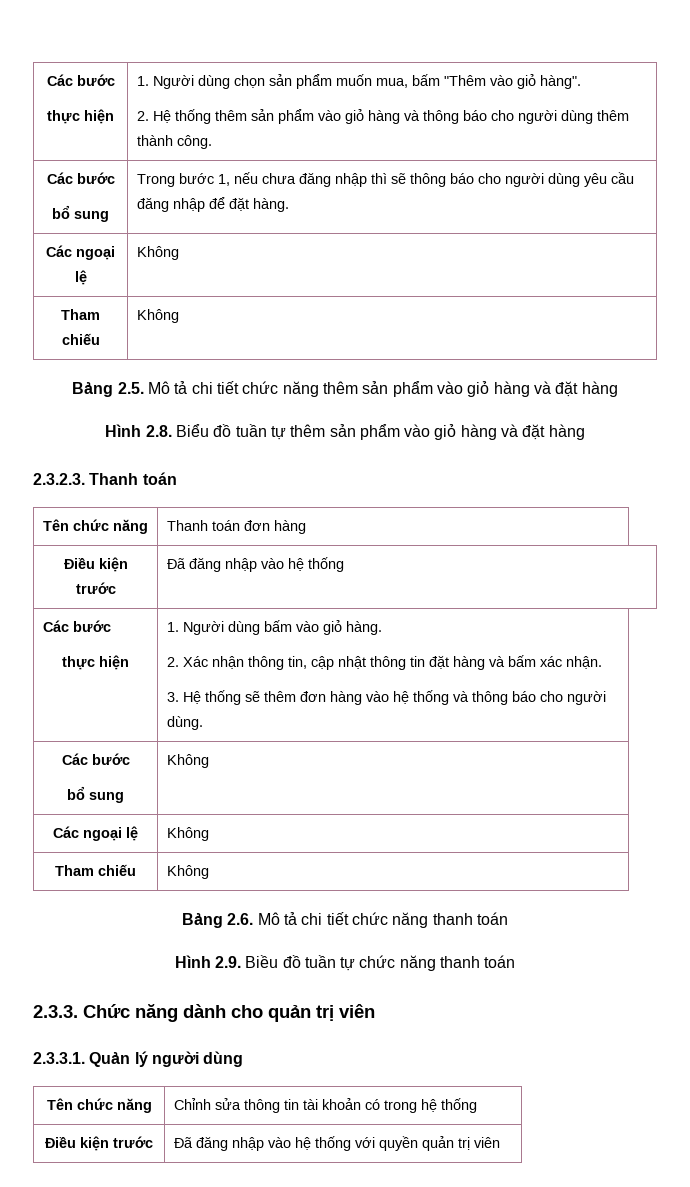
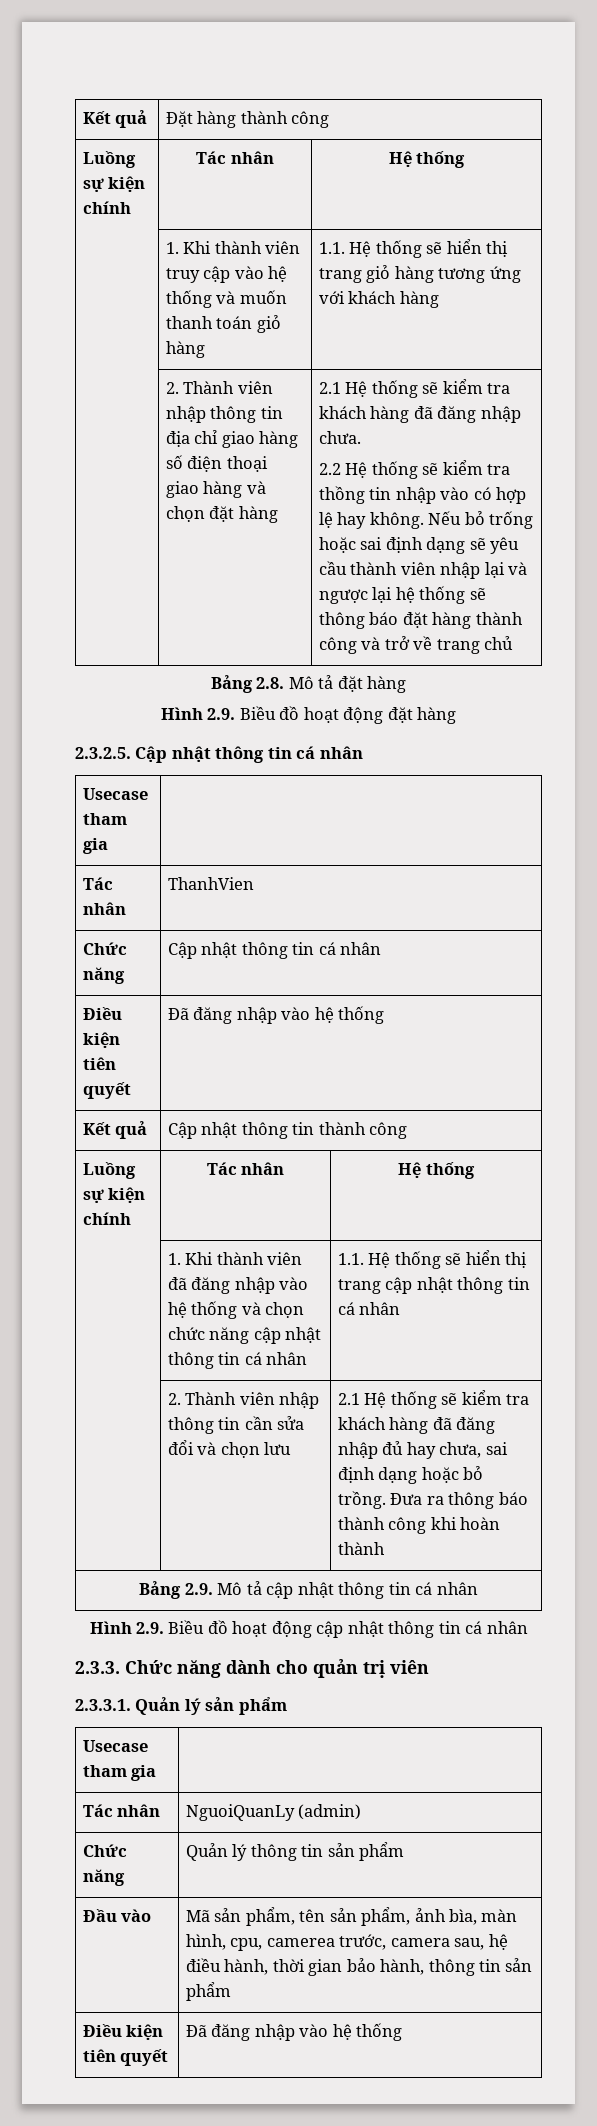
[46,74,115,86] [47,109,114,124] [136,74,581,89] [136,109,629,124] [136,135,212,149] [46,172,115,184] [52,205,109,222] [136,172,634,187] [136,197,289,212] [46,245,115,260] [74,270,87,285] [136,246,179,260] [61,309,100,320] [61,333,100,345] [136,309,179,323] [72,381,618,397] [105,424,585,440] [33,472,177,485] [43,519,148,534] [166,520,306,534] [63,557,128,572] [75,582,116,594] Các bước // thực hiện | 1. Người dùng chọn sản phẩm muốn mua, bấm "Thêm vào giỏ hàng". // 2. Hệ thống thêm sản phẩm vào giỏ hàng và thông báo cho người dùng thêm thành công. // Các bước // bổ sung | Trong bước 1, nếu chưa đăng nhập thì sẽ thông báo cho người dùng yêu cầu đăng nhập để đặt hàng. // Các ngoại lệ | Không // Tham chiếu | Không // Bảng 2.5. Mô tả chi tiết chức năng thêm sản phẩm vào giỏ hàng và đặt hàng // Hình 2.8. Biểu đồ tuần tự thêm sản phẩm vào giỏ hàng và đặt hàng // 2.3.2.3. Thanh toán // Tên chức năng | Thanh toán đơn hàng // Điều kiện trước -> [82,110,148,128] [165,111,330,128] [82,151,136,168] [82,176,146,192] [82,201,131,214] [196,151,274,164] [388,151,466,168] [165,241,301,254] [165,266,288,283] [165,290,287,308] [165,315,281,333] [165,341,205,358] [318,239,509,258] [318,265,521,283] [318,291,439,308] [165,381,273,394] [165,406,283,423] [165,430,299,448] [165,455,268,472] [165,481,266,498] [165,506,278,523] [318,379,511,398] [318,406,521,423] [318,431,361,444] [318,460,511,479] [318,486,527,504] [318,511,534,529] [318,537,520,554] [318,561,528,579] [318,586,486,604] [318,612,523,629] [318,636,514,654] [210,675,407,693] [160,706,457,724] [75,746,363,763] [82,788,148,800] [82,813,127,825] [82,838,108,854] [82,877,113,890] [82,902,126,915] [167,877,254,890] [82,942,127,955] [82,967,125,984] [167,942,382,959] [82,1007,122,1020] [82,1032,120,1048] [82,1057,116,1070] [82,1082,131,1099] Kết quả | Đặt hàng thành công // Luồng sự kiện chính | Tác nhân | Hệ thống // | 1. Khi thành viên truy cập vào hệ thống và muốn thanh toán giỏ hàng | 1.1. Hệ thống sẽ hiển thị trang giỏ hàng tương ứng với khách hàng // | 2. Thành viên nhập thông tin địa chỉ giao hàng số điện thoại giao hàng và chọn đặt hàng | 2.1 Hệ thống sẽ kiểm tra khách hàng đã đăng nhập chưa. // 2.2 Hệ thống sẽ kiểm tra thồng tin nhập vào có hợp lệ hay không. Nếu bỏ trống hoặc sai định dạng sẽ yêu cầu thành viên nhập lại và ngược lại hệ thống sẽ thông báo đặt hàng thành công và trở về trang chủ // Bảng 2.8. Mô tả đặt hàng // Hình 2.9. Biều đồ hoạt động đặt hàng // 2.3.2.5. Cập nhật thông tin cá nhân // Usecase tham gia | // Tác nhân | ThanhVien // Chức năng | Cập nhật thông tin cá nhân // Điều kiện tiên quyết
[42,620,111,632] [62,655,129,670] [166,620,382,635] [166,655,602,670] [166,690,606,705] [166,716,203,730] [61,753,130,765] [67,786,124,803] [166,754,209,768] [53,826,138,841] [166,827,209,841] [55,864,136,876] [166,865,209,879] [182,912,508,928] [174,955,516,971] Các bước // thực hiện | 1. Người dùng bấm vào giỏ hàng. // 2. Xác nhận thông tin, cập nhật thông tin đặt hàng và bấm xác nhận. // 3. Hệ thống sẽ thêm đơn hàng vào hệ thống và thông báo cho người dùng. // Các bước // bổ sung | Không // Các ngoại lệ | Không // Tham chiếu | Không // Bảng 2.6. Mô tả chi tiết chức năng thanh toán // Hình 2.9. Biều đồ tuần tự chức năng thanh toán -> [82,1121,148,1139] [167,1122,408,1139] [82,1162,136,1179] [82,1187,146,1203] [82,1212,131,1225] [206,1162,285,1175] [398,1162,475,1179] [167,1252,303,1265] [167,1277,309,1294] [167,1301,305,1319] [167,1327,322,1344] [167,1352,308,1369] [337,1250,528,1269] [337,1277,530,1294] [337,1302,401,1315] [167,1392,320,1409] [167,1416,305,1434] [167,1440,292,1458] [337,1390,530,1409] [337,1417,496,1434] [337,1441,508,1459] [337,1466,484,1484] [337,1491,528,1509] [337,1517,501,1534] [337,1542,385,1555] [139,1581,478,1599] [89,1620,528,1638] Kết quả | Cập nhật thông tin thành công // Luồng sự kiện chính | Tác nhân | Hệ thống // | 1. Khi thành viên đã đăng nhập vào hệ thống và chọn chức năng cập nhật thông tin cá nhân | 1.1. Hệ thống sẽ hiển thị trang cập nhật thông tin cá nhân // | 2. Thành viên nhập thông tin cần sửa đổi và chọn lưu | 2.1 Hệ thống sẽ kiểm tra khách hàng đã đăng nhập đủ hay chưa, sai định dạng hoặc bỏ trồng. Đưa ra thông báo thành công khi hoàn thành // Bảng 2.9. Mô tả cập nhật thông tin cá nhân // Hình 2.9. Biều đồ hoạt động cập nhật thông tin cá nhân
[151,1051,244,1067] [46,1098,152,1113] [173,1098,477,1113] [45,1136,153,1151] [173,1136,500,1151] người dùng // Tên chức năng | Chỉnh sửa thông tin tài khoản có trong hệ thống // Điều kiện trước | Đã đăng nhập vào hệ thống với quyền quản trị viên -> [205,1697,287,1715] [82,1740,148,1752] [82,1765,157,1781] [82,1804,161,1817] [185,1804,362,1821] [82,1844,127,1857] [82,1869,125,1886] [185,1842,405,1861] [82,1909,152,1922] [185,1907,518,1926] [185,1934,508,1951] [185,1958,533,1976] [185,1982,231,2001] [82,2024,164,2040] [82,2049,169,2066] [185,2023,403,2041] sản phẩm // Usecase tham gia | // Tác nhân | NguoiQuanLy (admin) // Chức năng | Quản lý thông tin sản phẩm // Đầu vào | Mã sản phẩm, tên sản phẩm, ảnh bìa, màn hình, cpu, camerea trước, camera sau, hệ điều hành, thời gian bảo hành, thông tin sản phẩm // Điều kiện tiên quyết | Đã đăng nhập vào hệ thống

